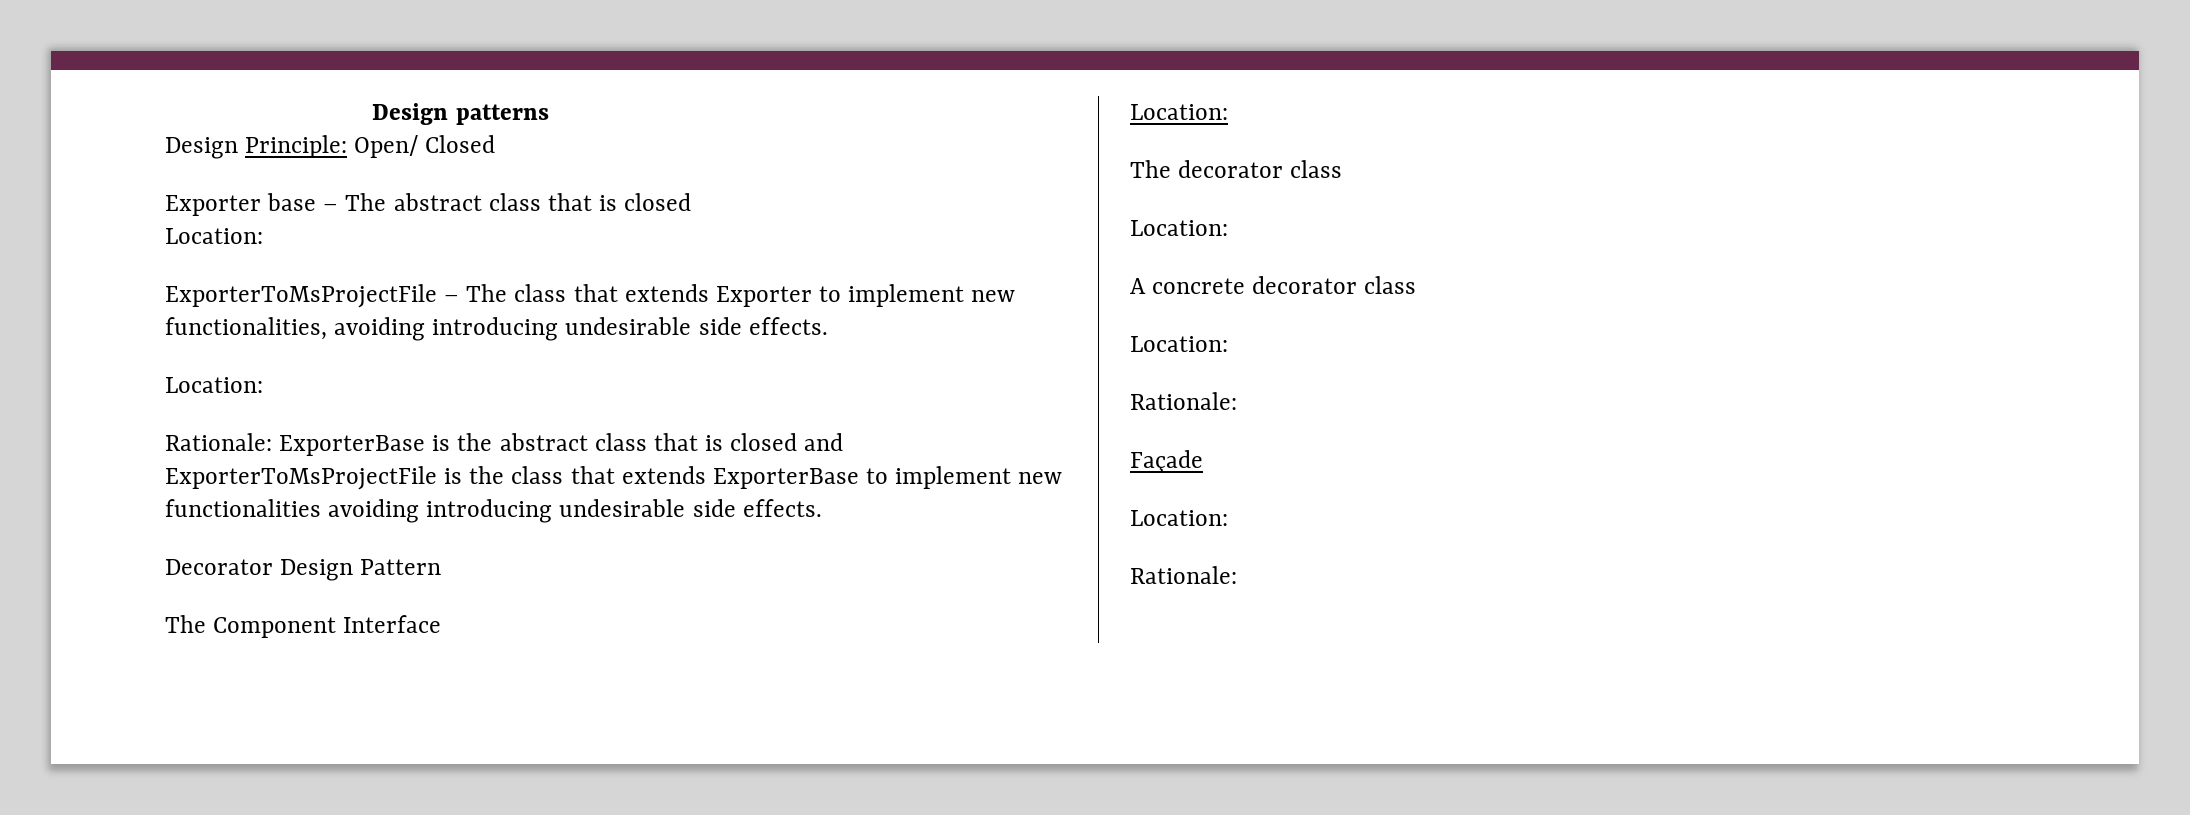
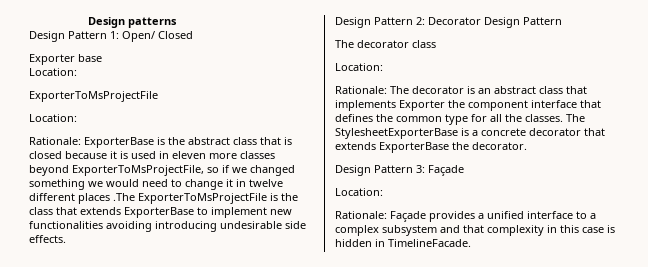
[245,135,348,158] Principle: -> [68,31,119,39] Pattern 1:
[323,193,692,211] [165,228,263,244] [165,284,1016,308] [165,317,828,341] – The abstract class that is closed // Location: // ExporterToMsProjectFile – The class that extends Exporter to implement new functionalities, avoiding introducing undesirable side effects. -> [29,68,77,76] [29,91,158,102] // Location: // ExporterToMsProjectFile
[804,433,844,451] and -> [65,151,275,159] [29,165,295,176] [29,179,283,190] [29,193,135,204] because it is used in eleven more classes beyond ExporterToMsProjectFile, so if we changed something we would need to change it in twelve different places .The
(822, 508) none -> [335,17,425,28] Design Pattern 2:
[165,615,442,638] [1130,104,1228,120] // The Component Interface // Location: -> (562, 21) none
[1130,276,1417,294] [1130,336,1228,352] [1130,392,1237,410] [1130,450,1203,473] [1130,510,1228,526] [1130,566,1237,584] A concrete decorator class // Location: // Rationale: // Façade // Location: // Rationale: -> [335,86,587,94] [335,100,601,111] [335,114,585,125] [335,128,605,139] [335,142,527,153] [335,165,464,176] [335,188,383,196] [335,211,596,222] [335,225,615,236] [335,239,471,247] Rationale: The decorator is an abstract class that implements Exporter the component interface that defines the common type for all the classes. The StylesheetExporterBase is a concrete decorator that extends ExporterBase the decorator. // Design Pattern 3: Façade // Location: // Rationale: Façade provides a unified interface to a complex subsystem and that complexity in this case is hidden in TimelineFacade.

